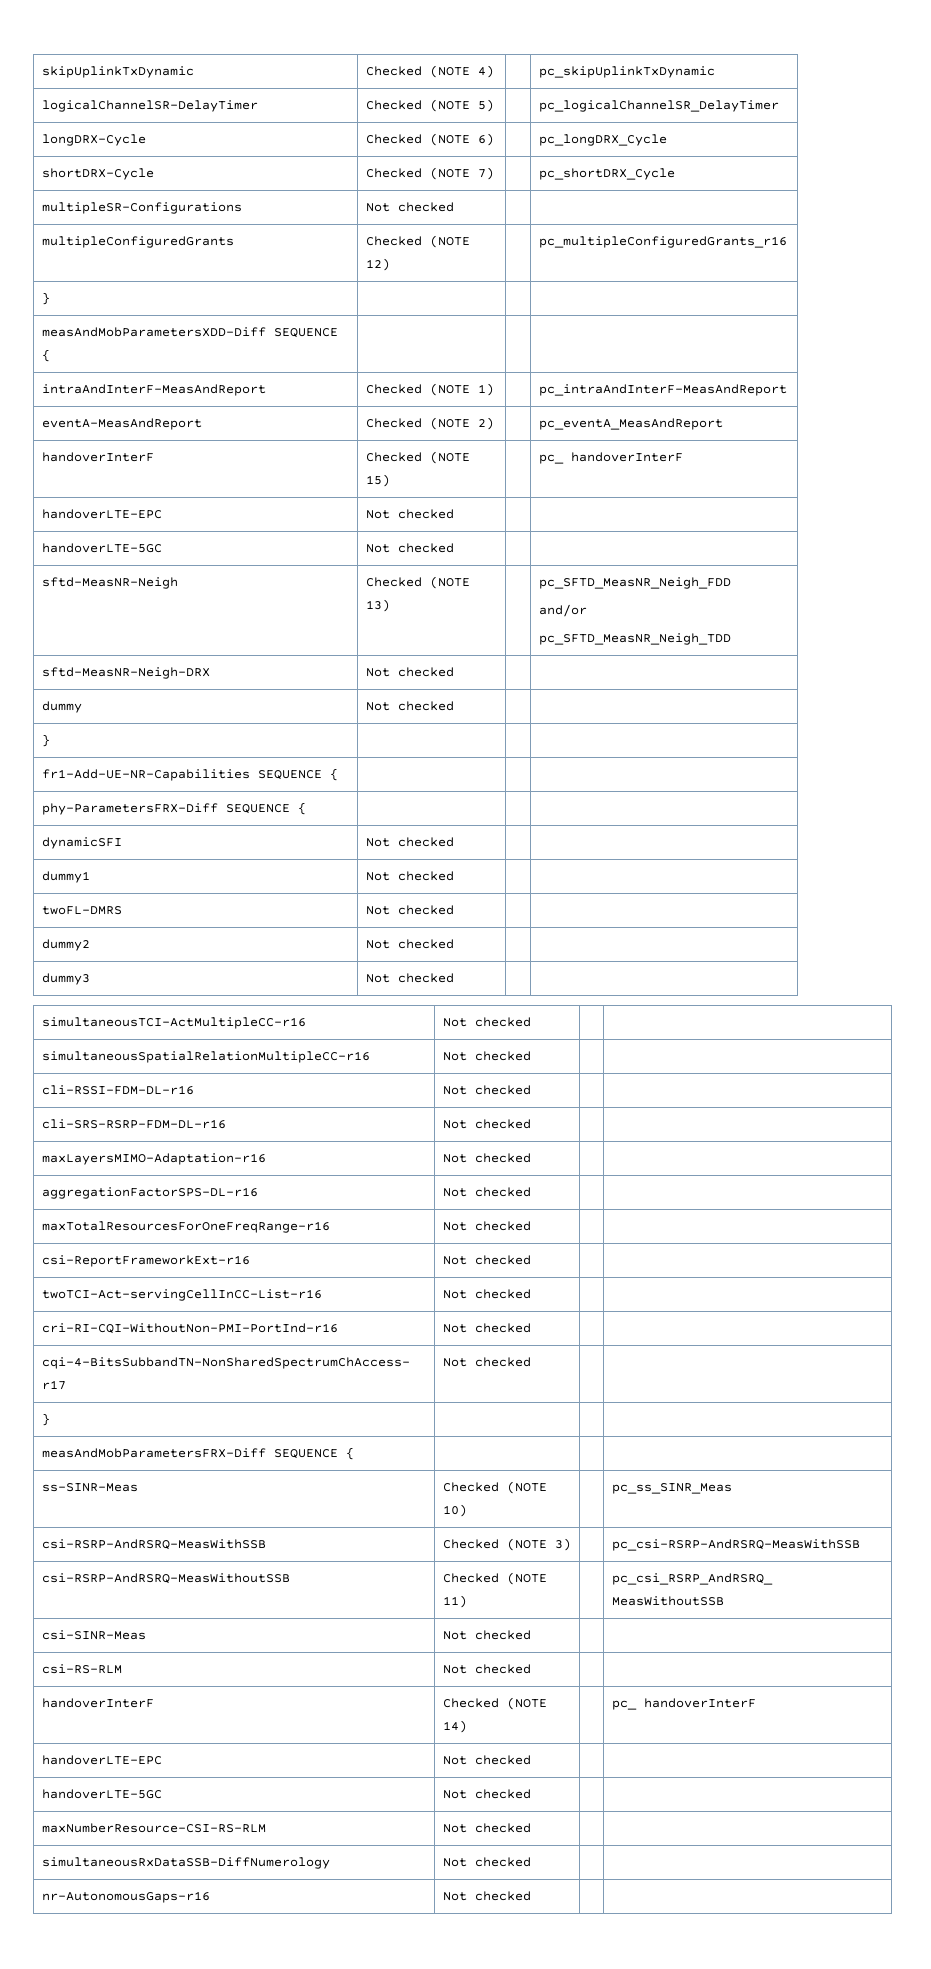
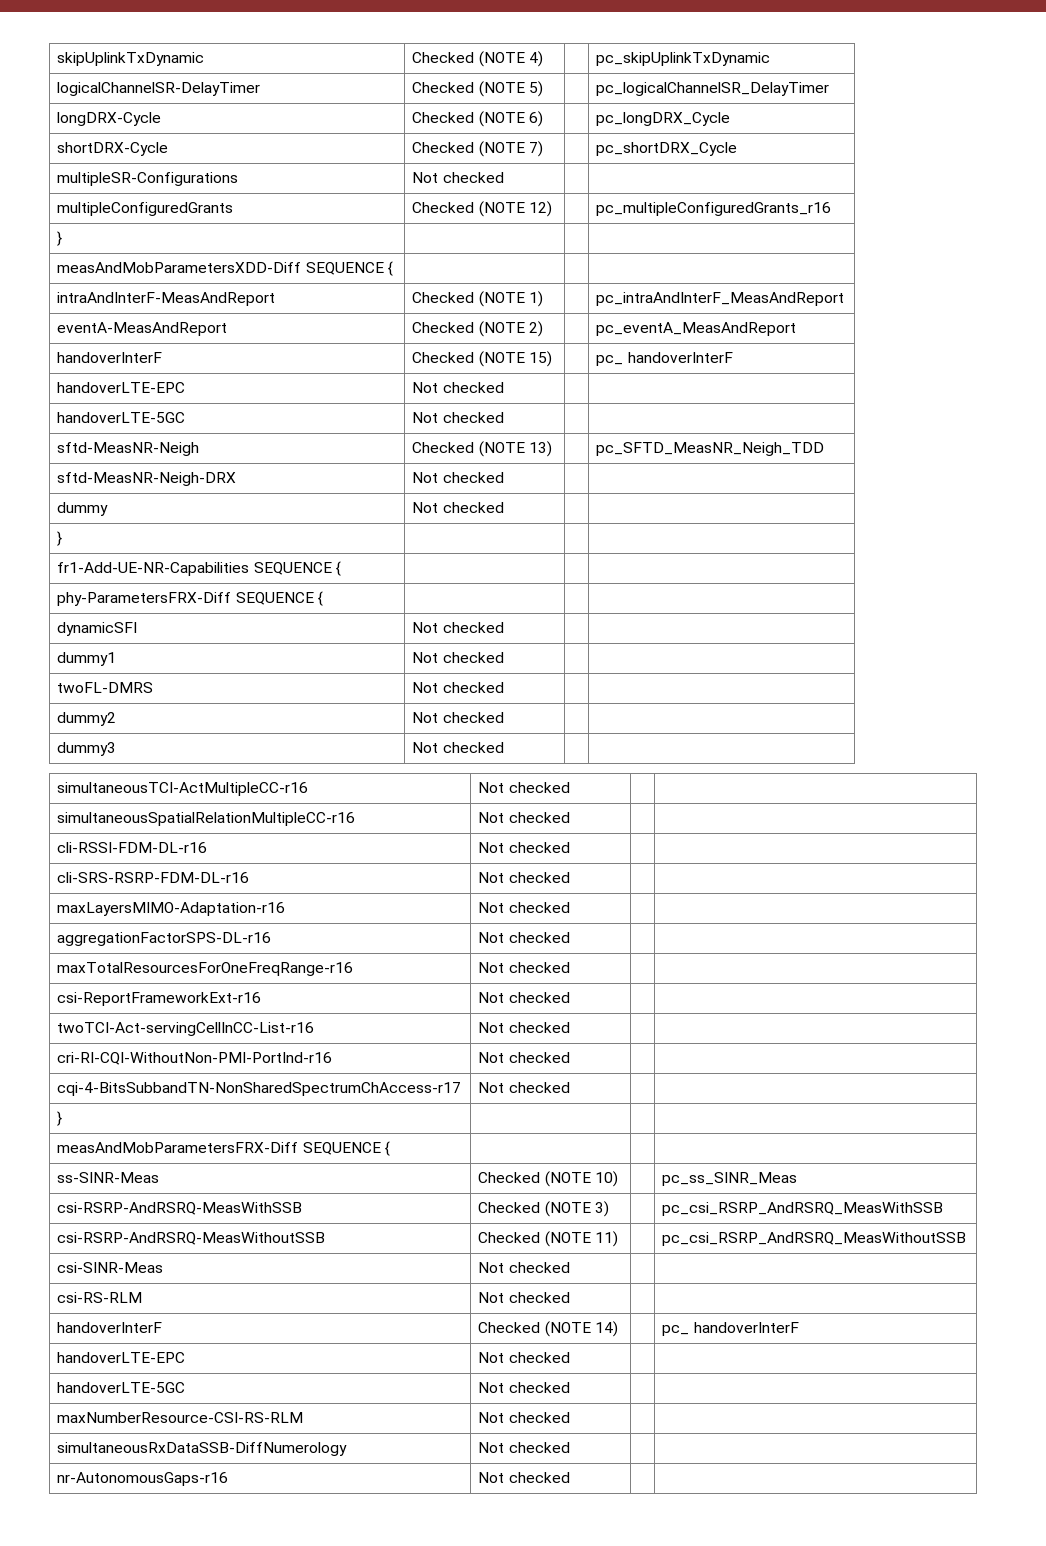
[538,384,787,396] pc_intraAndInterF-MeasAndReport -> [596,292,845,306] pc_intraAndInterF_MeasAndReport
[538,577,731,589] [538,604,587,617] pc_SFTD_MeasNR_Neigh_FDD // and/or // -> (552, 449) none
[611,1539,860,1551] pc_csi-RSRP-AndRSRQ-MeasWithSSB -> [662,1202,944,1216] pc_csi_RSRP_AndRSRQ_MeasWithSSB

